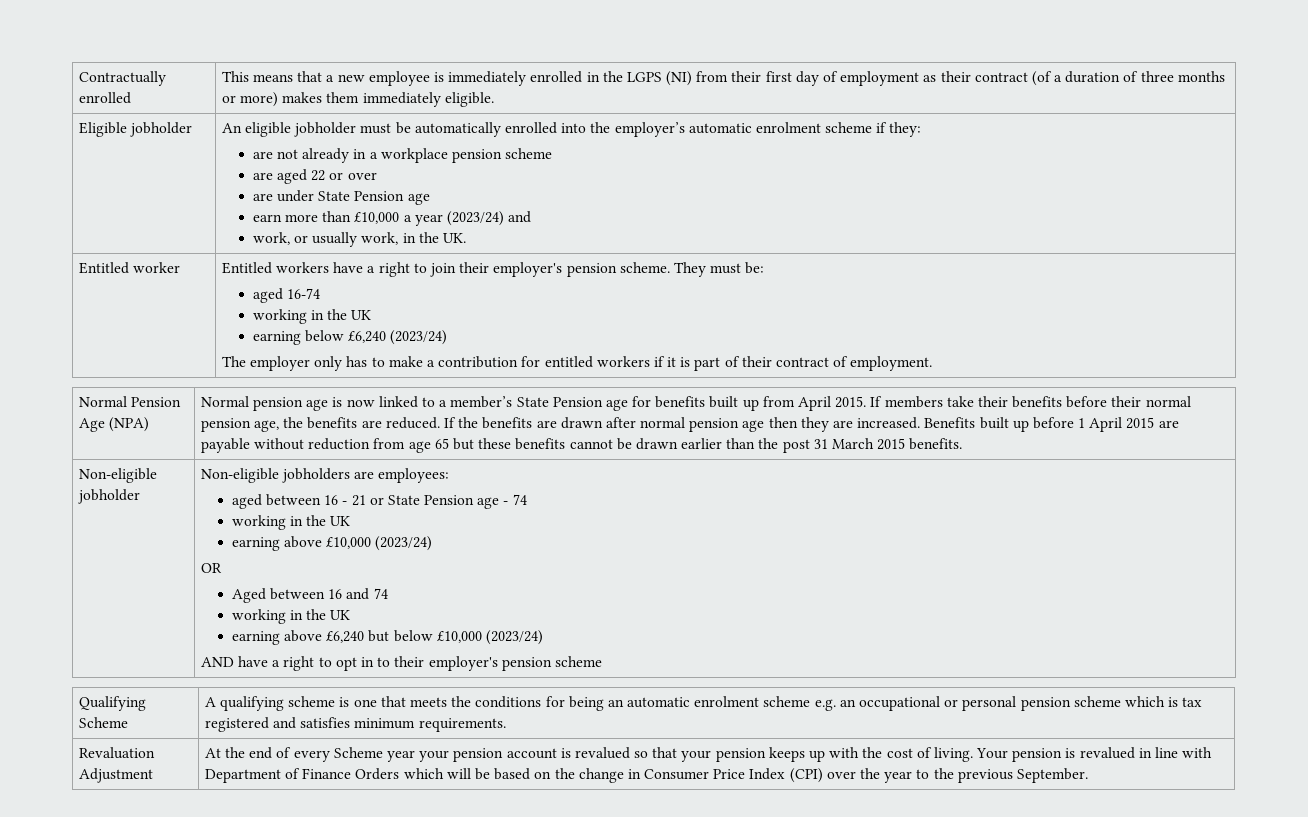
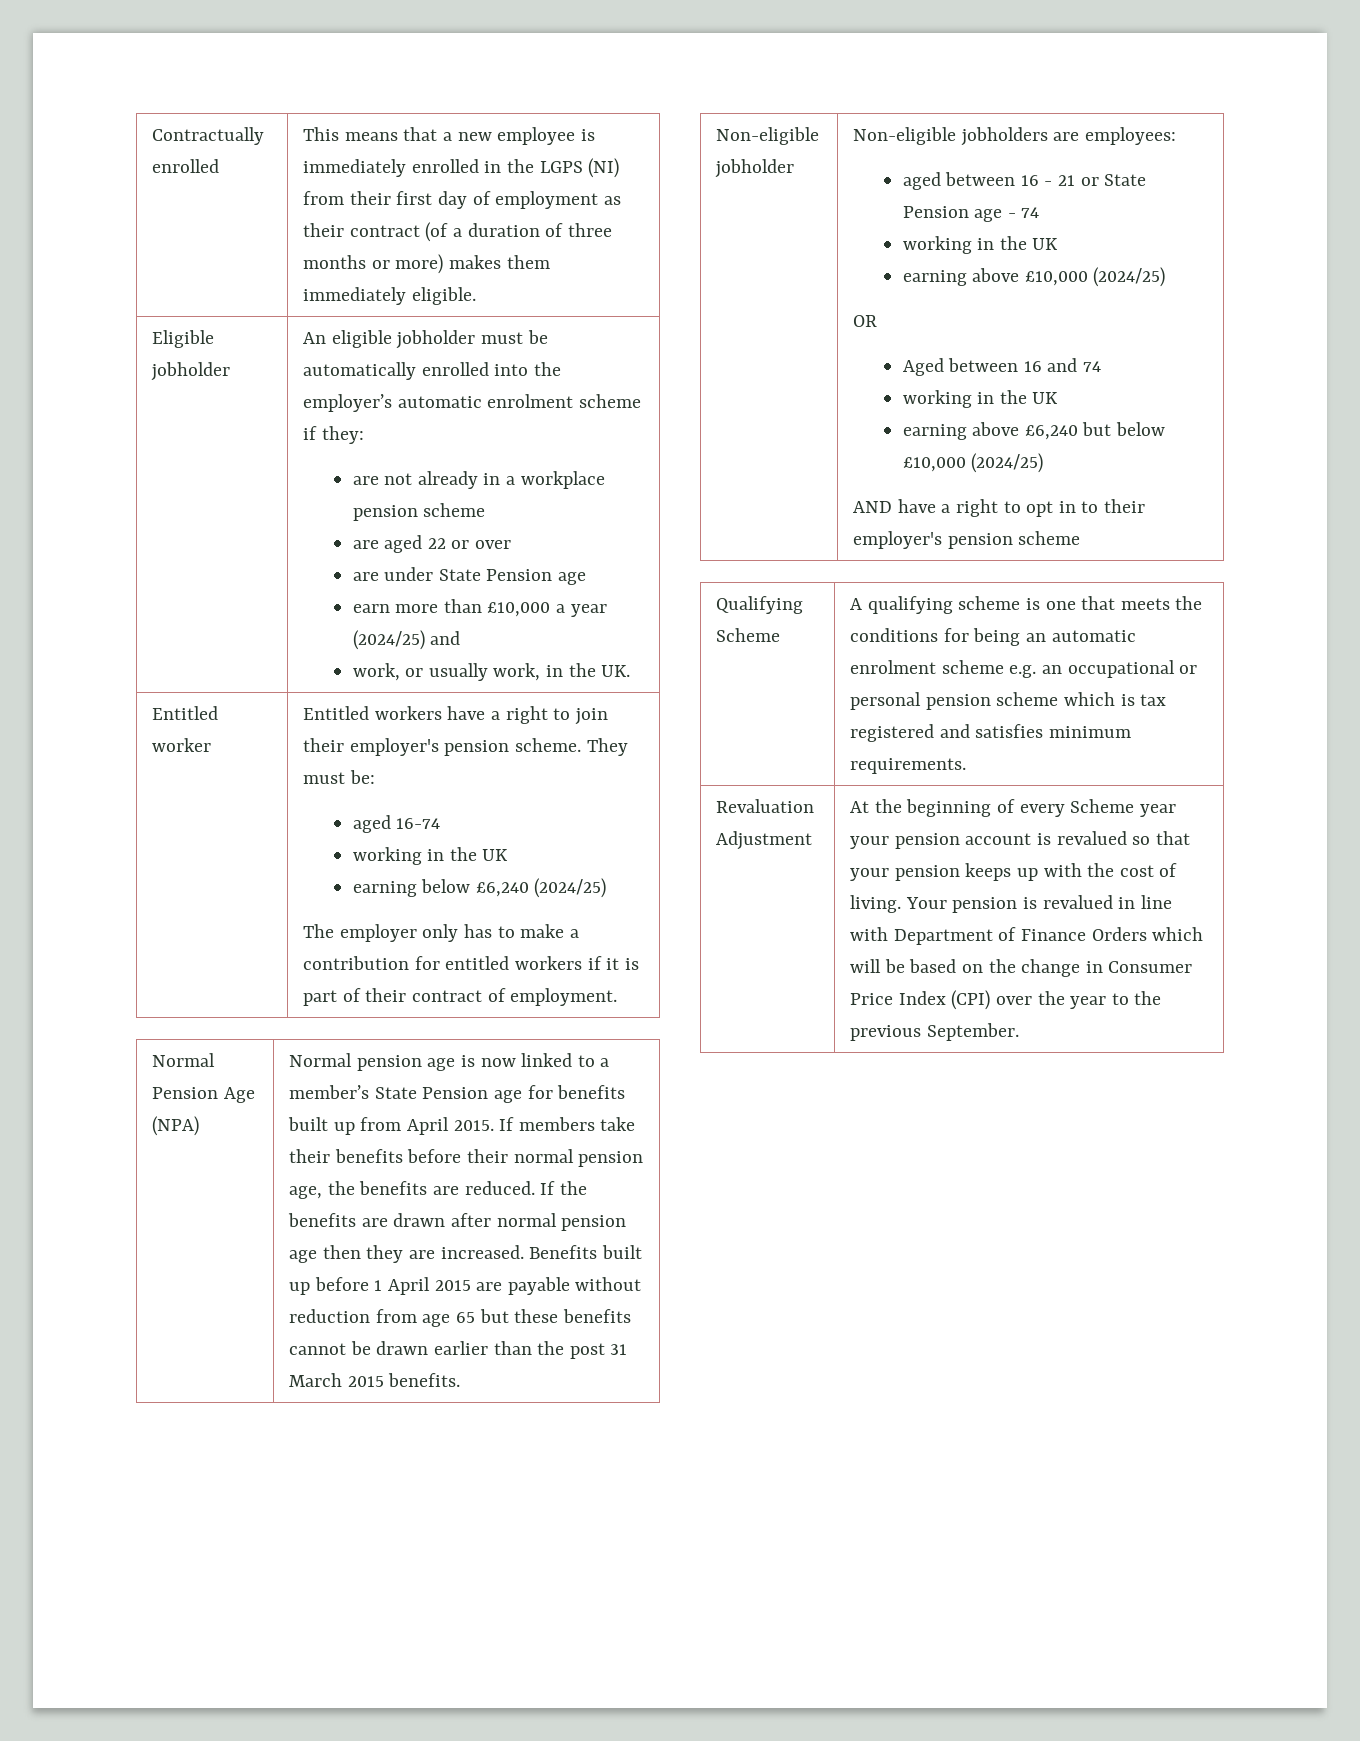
[446,211,504,226] (2023/24) -> [352,630,425,650] (2024/25)
[390,330,448,345] (2023/24) -> [534,878,607,898] (2024/25)
[375,536,433,551] (2023/24) -> [1093,267,1166,287] (2024/25)
[485,630,543,645] (2023/24) -> [971,453,1044,473] (2024/25)
[249,747,273,759] end -> [906,799,992,817] beginning

